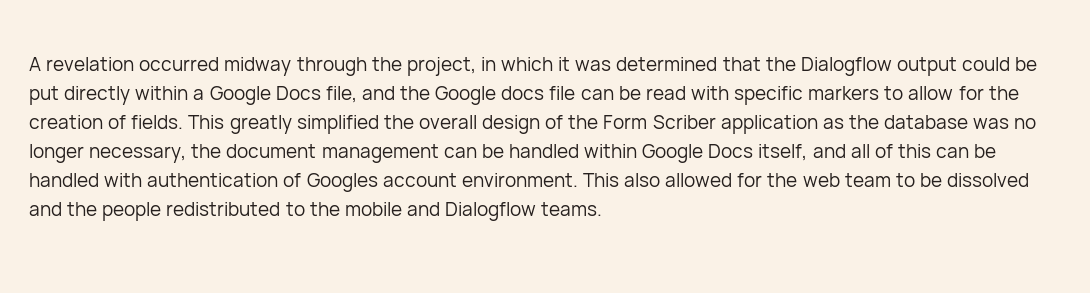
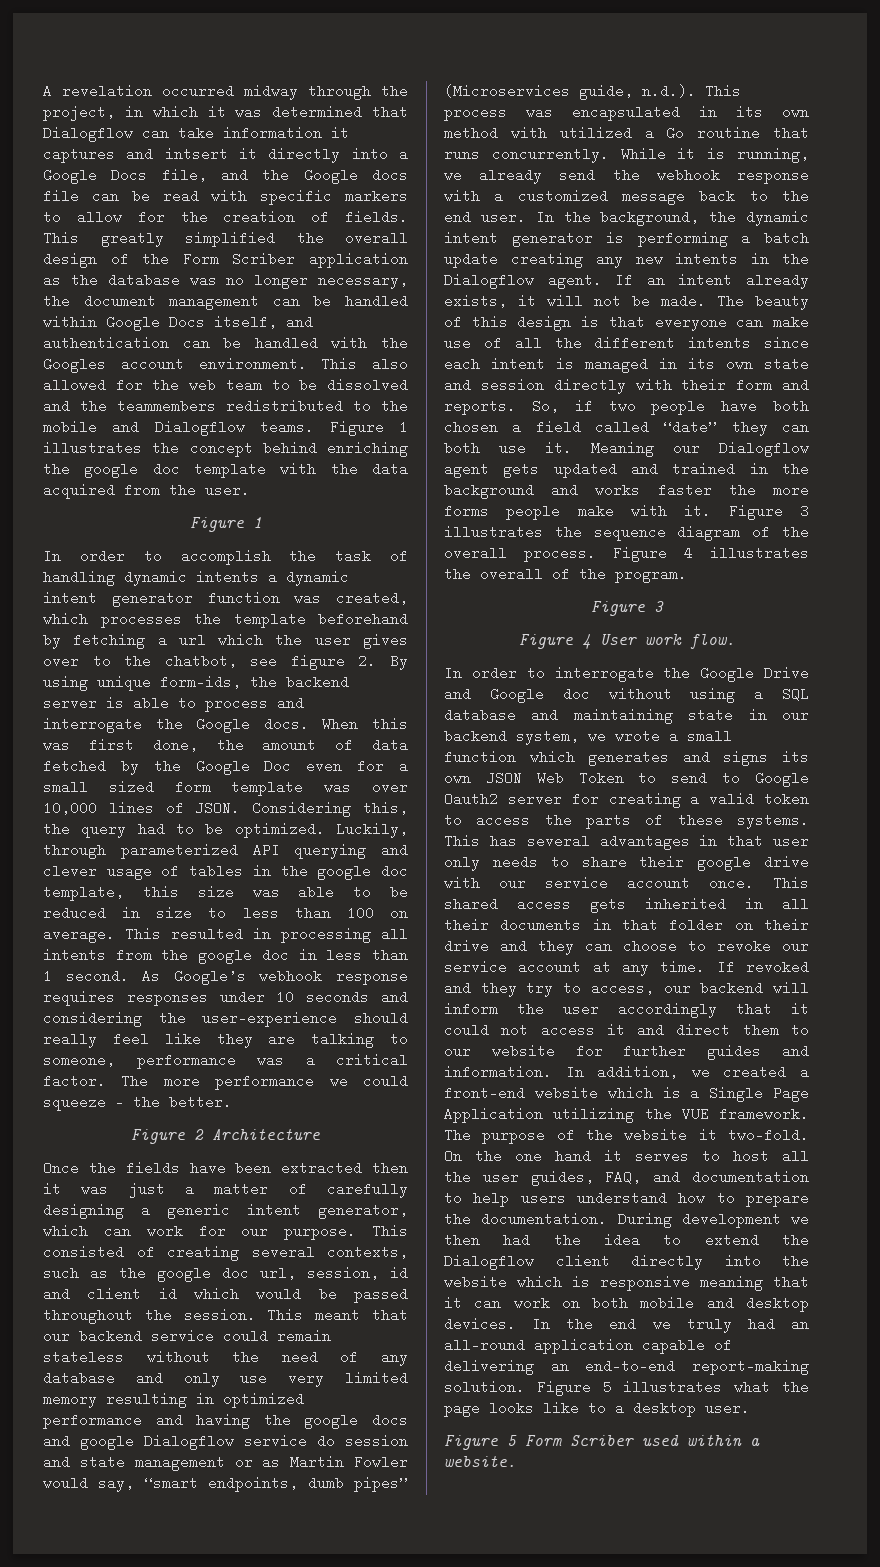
[765,57,1038,76] [29,86,189,105] the Dialogflow output could be put directly within -> [43,126,349,142] [43,147,388,163] Dialogflow can take information it captures and intsert it directly into
[850,144,931,158] all of this -> [43,336,169,350] authentication
[147,173,302,187] authentication of -> [381,336,408,350] the
[102,202,162,221] people -> [117,399,216,413] teammembers
(603, 209) none -> [329,420,408,436] [43,441,408,457] [43,462,408,478] [43,483,250,499] [189,517,262,532] [43,549,408,565] [43,570,349,586] [43,591,408,607] [43,612,408,628] [43,633,408,649] [43,654,408,670] [43,675,349,691] [43,696,304,712] [43,717,408,733] [43,738,408,752] [43,759,408,775] [43,780,408,796] [43,801,409,817] [43,822,408,838] [43,843,408,859] [43,864,409,880] [43,885,408,901] [43,906,408,920] [43,927,408,943] [43,948,408,964] [43,969,408,985] [43,990,409,1006] [43,1011,409,1027] [43,1032,408,1048] [43,1053,408,1069] [43,1074,408,1090] [43,1095,232,1111] [131,1129,320,1144] [43,1161,409,1175] [43,1182,409,1198] [43,1203,408,1219] [43,1224,408,1240] [43,1245,408,1261] [43,1266,408,1282] [43,1287,408,1303] [43,1308,409,1324] [43,1329,331,1343] [43,1350,408,1366] [43,1371,409,1387] [43,1392,304,1408] [43,1413,408,1429] [43,1434,408,1450] [43,1455,409,1471] [43,1476,408,1492] [444,84,741,100] [444,105,809,121] [444,126,809,140] [444,147,809,163] [444,168,809,184] [444,189,809,205] [444,210,809,226] [444,231,809,247] [444,252,809,268] [444,273,809,289] [444,294,809,310] [444,315,809,331] [444,336,809,350] [444,357,809,373] [444,378,809,394] [444,399,809,415] [444,420,809,436] [444,441,809,457] [444,462,809,478] [444,483,809,499] [444,504,809,520] [444,525,809,541] [444,546,809,562] [444,567,687,583] [590,601,664,616] [518,633,735,649] [444,666,809,682] [444,687,809,703] [444,708,809,724] [444,729,732,745] [444,750,809,766] [444,771,809,787] [444,792,809,808] [444,813,809,829] [444,834,809,850] [444,855,809,871] [444,876,809,890] [444,897,809,913] [444,918,809,932] [444,939,809,955] [444,960,809,976] [444,981,809,997] [444,1002,809,1018] [444,1023,809,1037] [444,1044,809,1060] [444,1065,809,1079] [444,1086,809,1102] [444,1107,809,1123] [444,1128,809,1144] [444,1149,809,1163] [444,1170,809,1186] [444,1191,809,1207] [444,1212,809,1228] [444,1233,809,1247] [444,1254,809,1270] [444,1275,809,1291] [444,1296,809,1312] [444,1317,809,1333] [444,1338,732,1354] [444,1359,809,1375] [444,1380,809,1396] [444,1401,750,1417] [444,1434,760,1450] [444,1455,516,1467] Figure 1 illustrates the concept behind enriching the google doc template with the data acquired from the user. // Figure 1 // In order to accomplish the task of handling dynamic intents a dynamic intent generator function was created, which processes the template beforehand by fetching a url which the user gives over to the chatbot, see figure 2. By using unique form-ids, the backend server is able to process and interrogate the Google docs. When this was first done, the amount of data fetched by the Google Doc even for a small sized form template was over 10,000 lines of JSON. Considering this, the query had to be optimized. Luckily, through parameterized API querying and clever usage of tables in the google doc template, this size was able to be reduced in size to less than 100 on average. This resulted in processing all intents from the google doc in less than 1 second. As Google’s webhook response requires responses under 10 seconds and considering the user-experience should really feel like they are talking to someone, performance was a critical factor. The more performance we could squeeze – the better. // Figure 2 Architecture // Once the fields have been extracted then it was just a matter of carefully designing a generic intent generator, which can work for our purpose. This consisted of creating several contexts, such as the google doc url, session, id and client id which would be passed throughout the session. This meant that our backend service could remain stateless without the need of any database and only use very limited memory resulting in optimized performance and having the google docs and google Dialogflow service do session and state management or as Martin Fowler would say, “smart endpoints, dumb pipes” (Microservices guide, n.d.). This process was encapsulated in its own method with utilized a Go routine that runs concurrently. While it is running, we already send the webhook response with a customized message back to the end user. In the background, the dynamic intent generator is performing a batch update creating any new intents in the Dialogflow agent. If an intent already exists, it will not be made. The beauty of this design is that everyone can make use of all the different intents since each intent is managed in its own state and session directly with their form and reports. So, if two people have both chosen a field called “date” they can both use it. Meaning our Dialogflow agent gets updated and trained in the background and works faster the more forms people make with it. Figure 3 illustrates the sequence diagram of the overall process. Figure 4 illustrates the overall of the program. // Figure 3 // Figure 4 User work flow. // In order to interrogate the Google Drive and Google doc without using a SQL database and maintaining state in our backend system, we wrote a small function which generates and signs its own JSON Web Token to send to Google Oauth2 server for creating a valid token to access the parts of these systems. This has several advantages in that user only needs to share their google drive with our service account once. This shared access gets inherited in all their documents in that folder on their drive and they can choose to revoke our service account at any time. If revoked and they try to access, our backend will inform the user accordingly that it could not access it and direct them to our website for further guides and information. In addition, we created a front-end website which is a Single Page Application utilizing the VUE framework. The purpose of the website it two-fold. On the one hand it serves to host all the user guides, FAQ, and documentation to help users understand how to prepare the documentation. During development we then had the idea to extend the Dialogflow client directly into the website which is responsive meaning that it can work on both mobile and desktop devices. In the end we truly had an all-round application capable of delivering an end-to-end report-making solution. Figure 5 illustrates what the page looks like to a desktop user. // Figure 5 Form Scriber used within a website.

